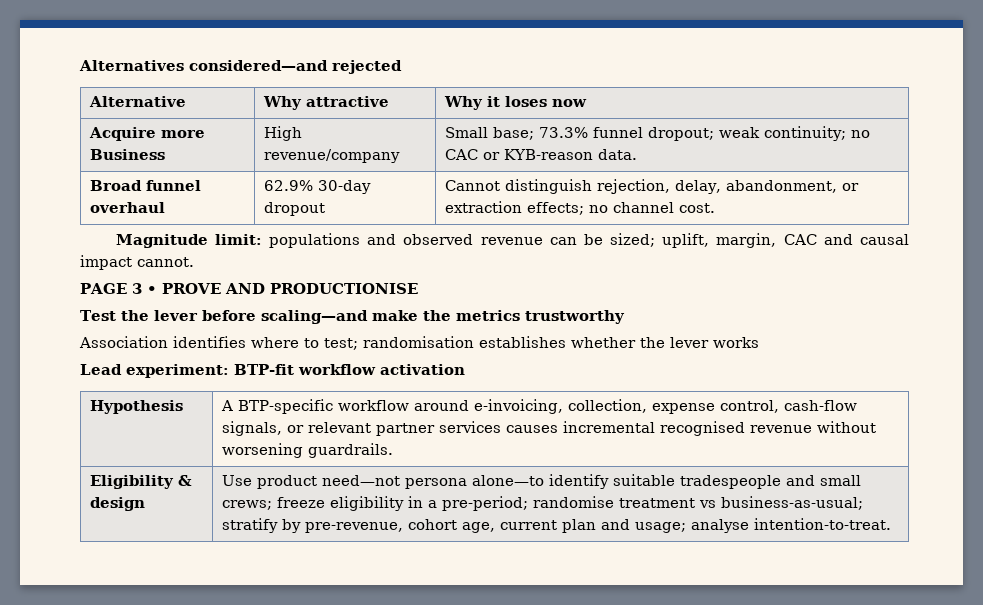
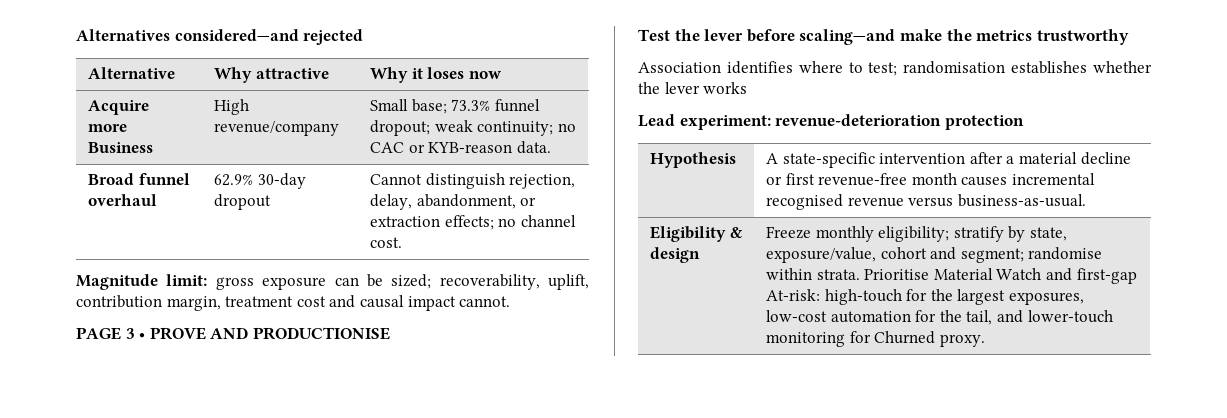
[269,233,817,248] populations and observed revenue can be sized; uplift, margin, CAC -> [215,274,589,290] [76,295,326,311] gross exposure can be sized; recoverability, uplift, contribution margin, treatment cost
[234,364,465,375] BTP-fit workflow activation -> [775,114,1024,130] revenue-deterioration protection
[238,399,858,414] [222,421,502,436] BTP-specific workflow around e-invoicing, collection, expense control, cash-flow signals, or relevant partner services -> [782,152,1131,168] [766,173,957,186] state-specific intervention after a material decline or first revenue-free month
[817,421,877,433] [222,443,394,458] without worsening guardrails. -> [908,194,1086,207] versus business-as-usual.
[222,474,862,489] [222,496,864,511] [222,518,892,533] Use product need—not persona alone—to identify suitable tradespeople and small crews; freeze eligibility in a pre-period; randomise treatment vs business-as-usual; stratify by pre-revenue, cohort age, current plan and usage; analyse intention-to-treat. -> [766,226,1068,242] [766,247,1103,263] [766,268,1137,284] [766,289,1085,305] [766,310,1113,325] [766,331,985,347] Freeze monthly eligibility; stratify by state, exposure/value, cohort and segment; randomise within strata. Prioritise Material Watch and first-gap At-risk: high-touch for the largest exposures, low-cost automation for the tail, and lower-touch monitoring for Churned proxy.

